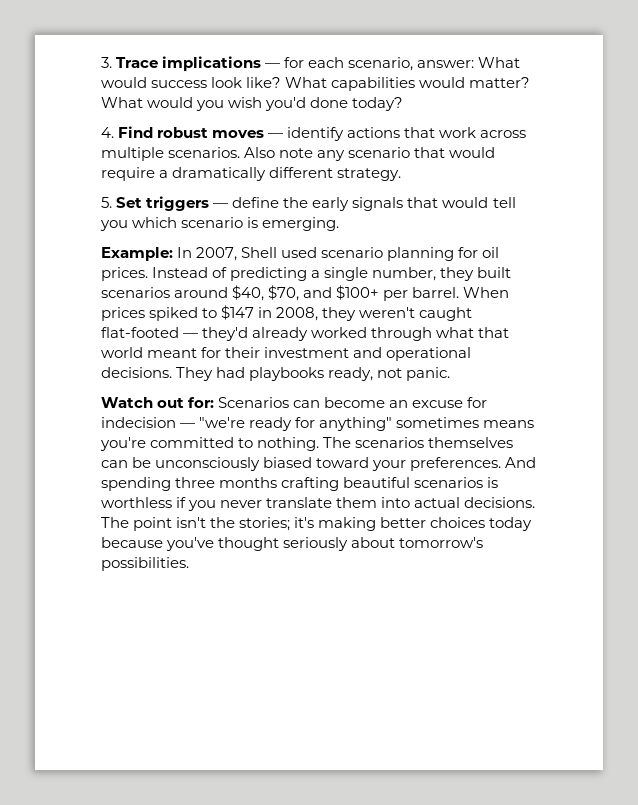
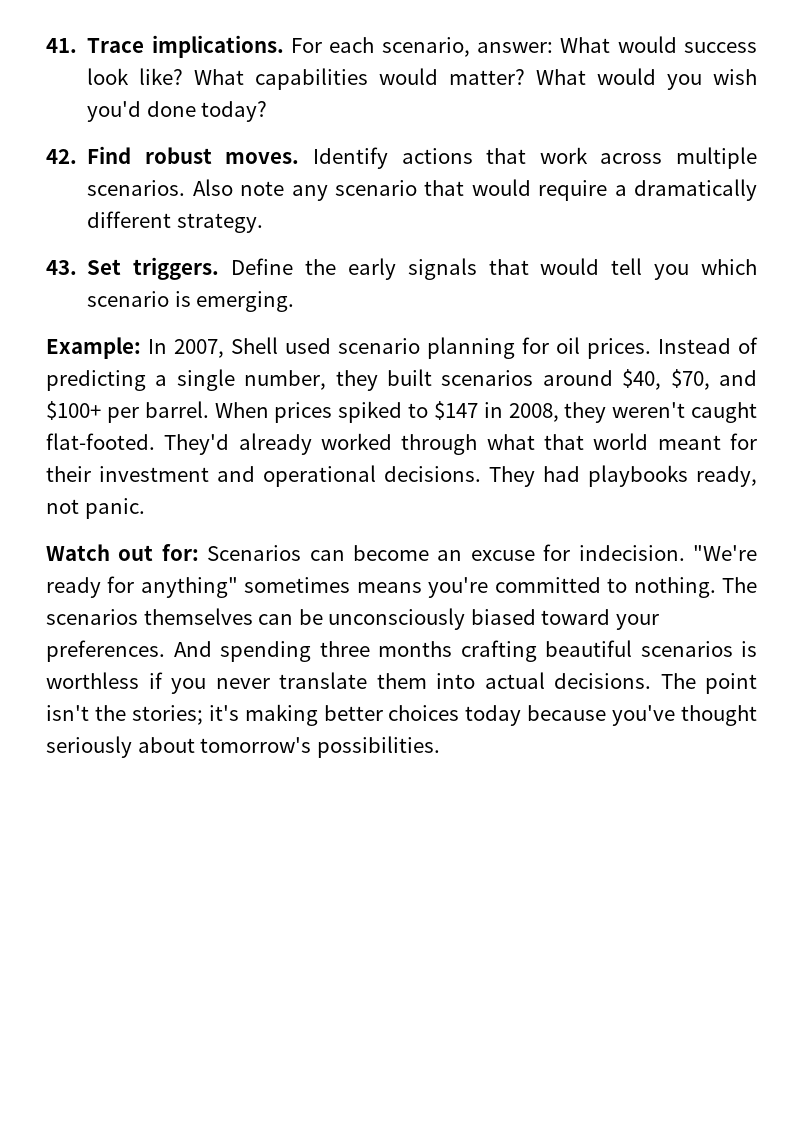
[101,56,305,71] 3. Trace implications — for -> [46,35,322,58] 41. Trace implications. For
[101,127,114,138] 4. -> [46,149,77,164] 42.
[212,127,345,141] moves — identify -> [225,147,389,169] moves. Identify
[101,196,280,211] 5. Set triggers — define -> [46,257,293,280] 43. Set triggers. Define
[101,327,249,341] flat-footed — they'd -> [46,433,230,455] flat-footed. They'd
[101,417,246,428] indecision — "we're -> [578,545,757,561] indecision. "We're

